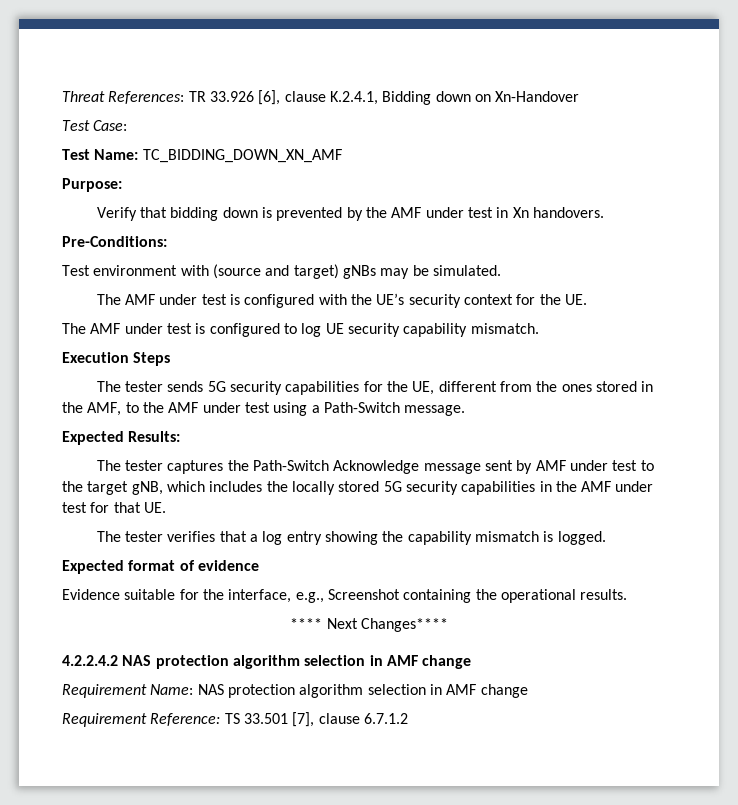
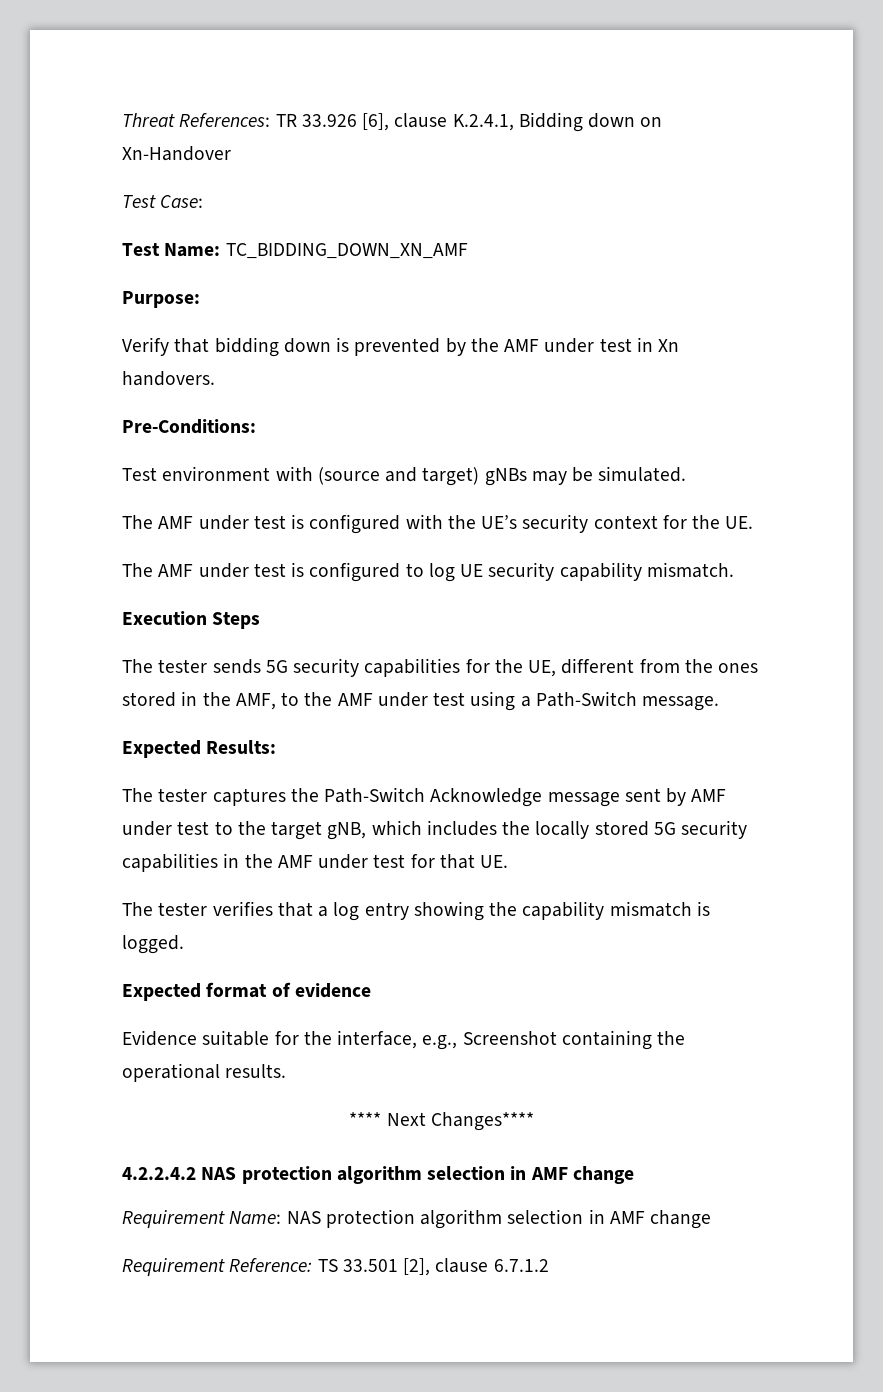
[292,712,315,727] [7], -> [403,1258,431,1276] [2],

